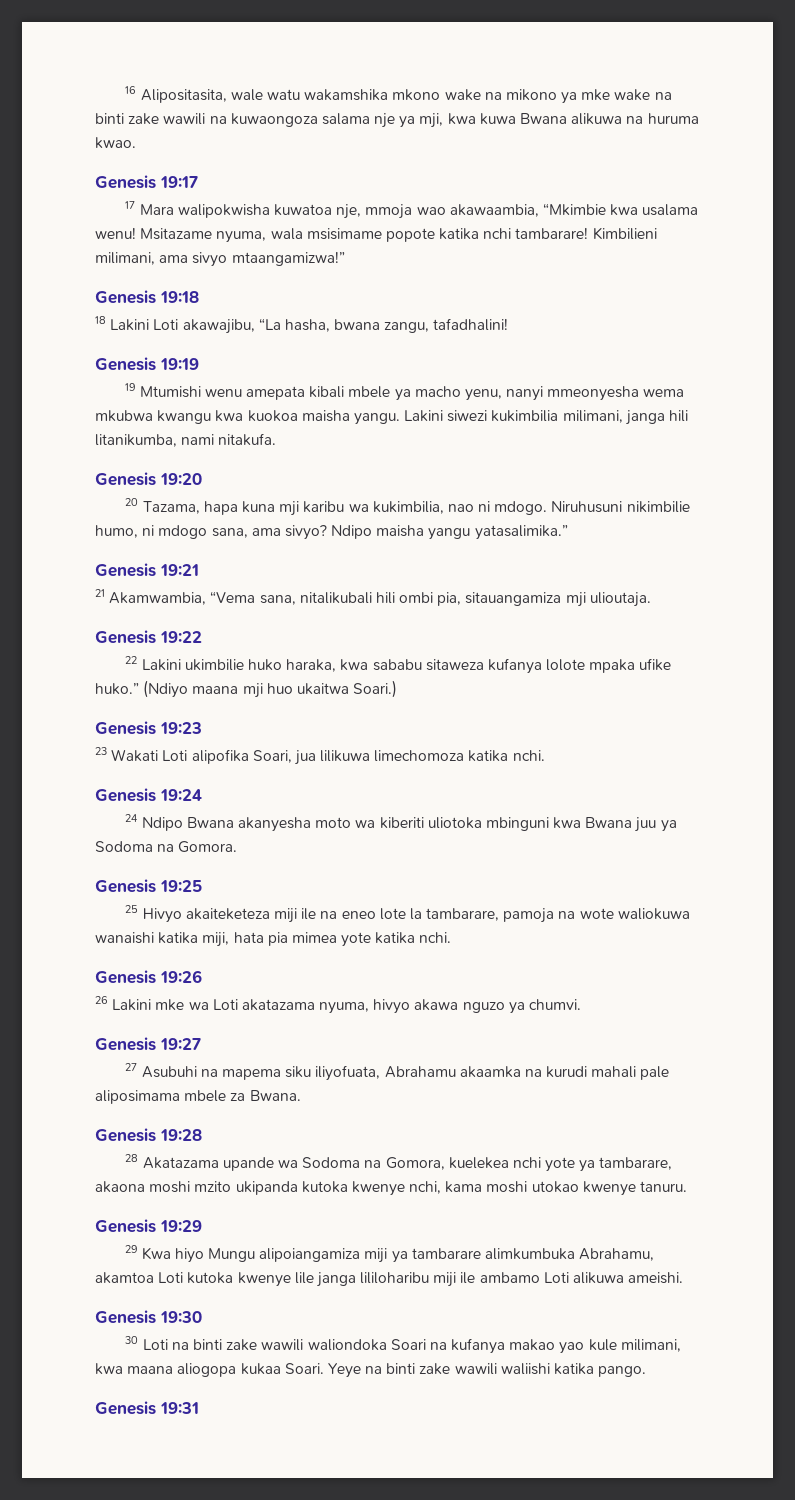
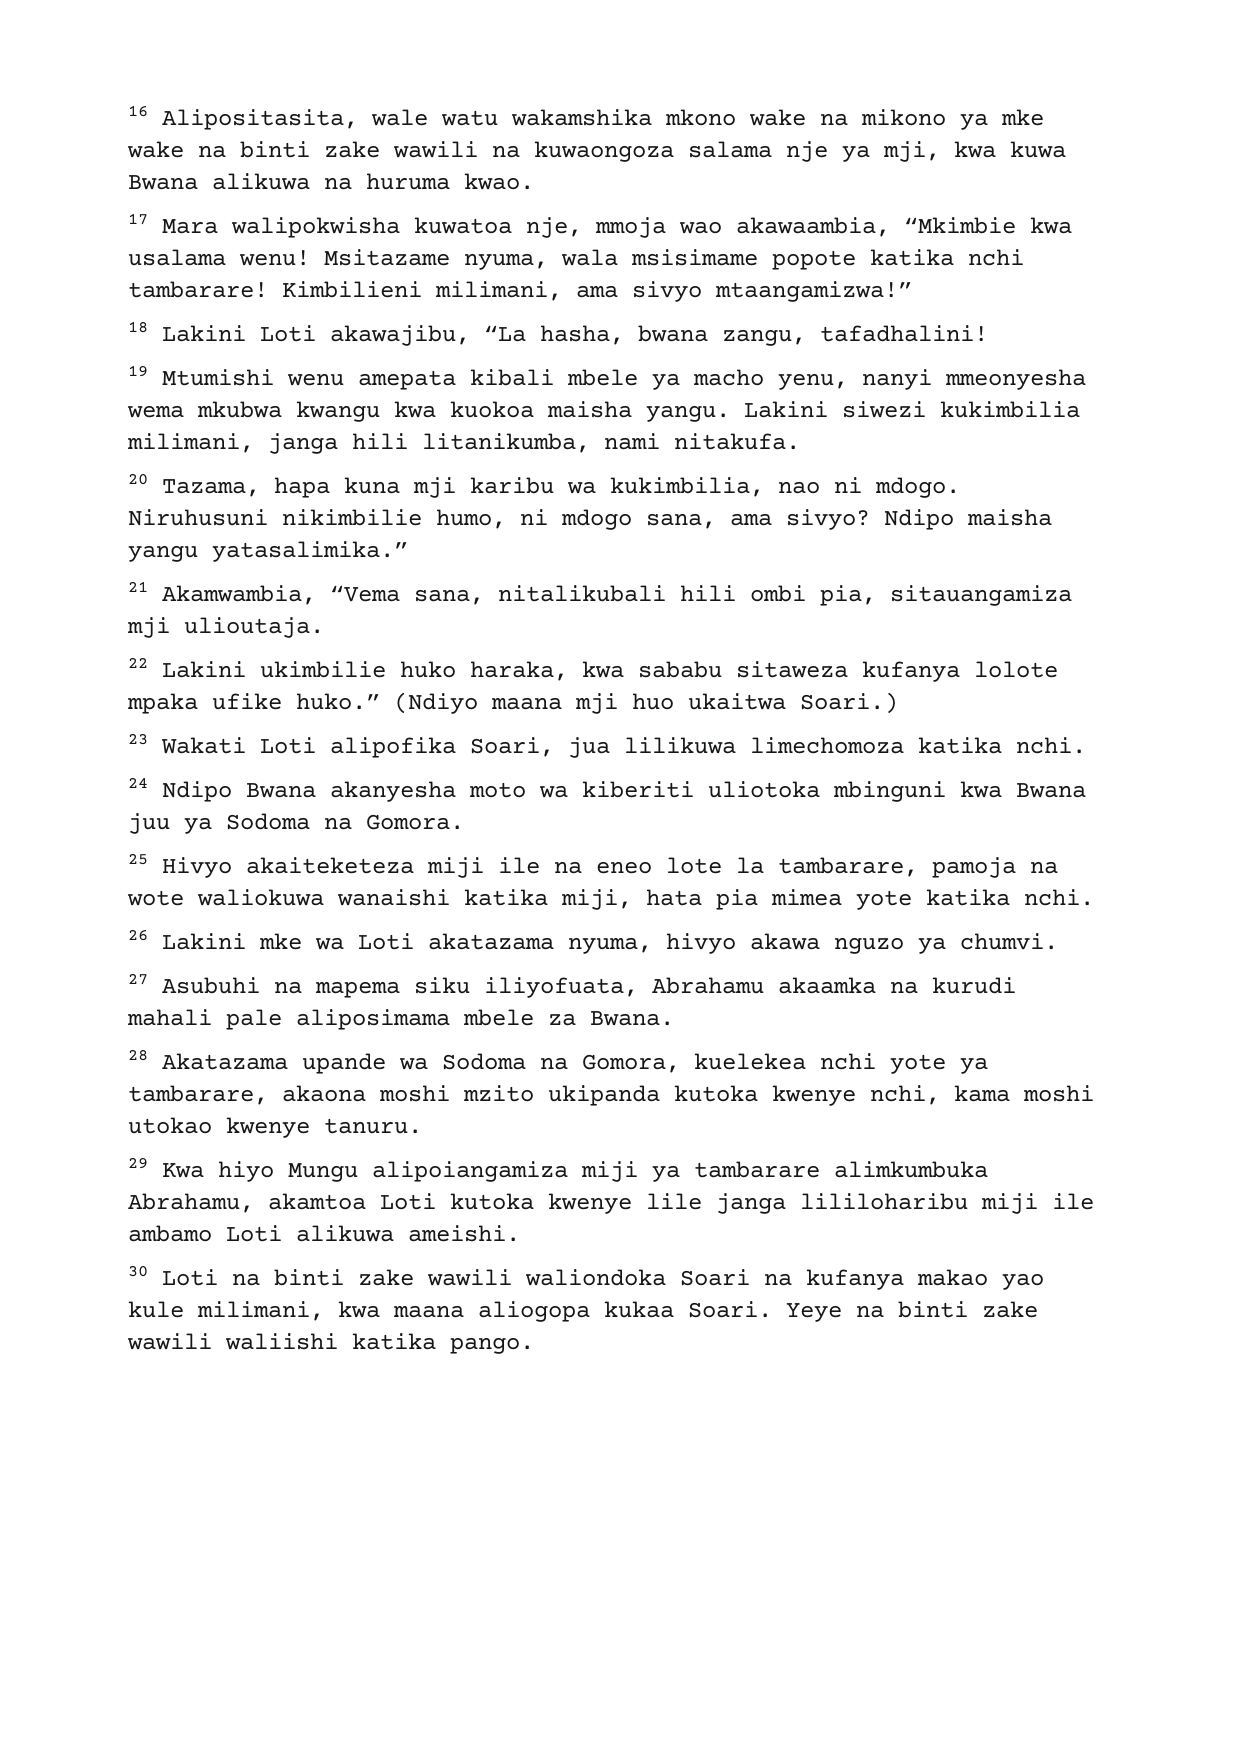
[95,175,198,189] // Genesis 19:17 -> (534, 181) none
[95,290,199,304] // Genesis 19:18 -> (912, 291) none
[95,357,199,371] // Genesis 19:19 -> (988, 333) none
[95,472,202,486] // Genesis 19:20 -> (800, 441) none
[95,563,199,577] // Genesis 19:21 -> (408, 551) none
[95,630,202,644] // Genesis 19:22 -> (324, 627) none
[95,721,202,735] // Genesis 19:23 -> (898, 703) none
[95,788,202,802] // Genesis 19:24 -> (1086, 745) none
[95,879,202,893] // Genesis 19:25 -> (464, 822) none
[95,970,202,984] // Genesis 19:26 -> (1094, 897) none
[95,1037,201,1051] // Genesis 19:27 -> (1058, 941) none
[95,1128,202,1142] // Genesis 19:28 -> (674, 1018) none
[95,1219,202,1233] // Genesis 19:29 -> (422, 1126) none
[95,1310,202,1324] // Genesis 19:30 -> (520, 1233) none
[95,1401,199,1415] // Genesis 19:31 -> (534, 1345) none

